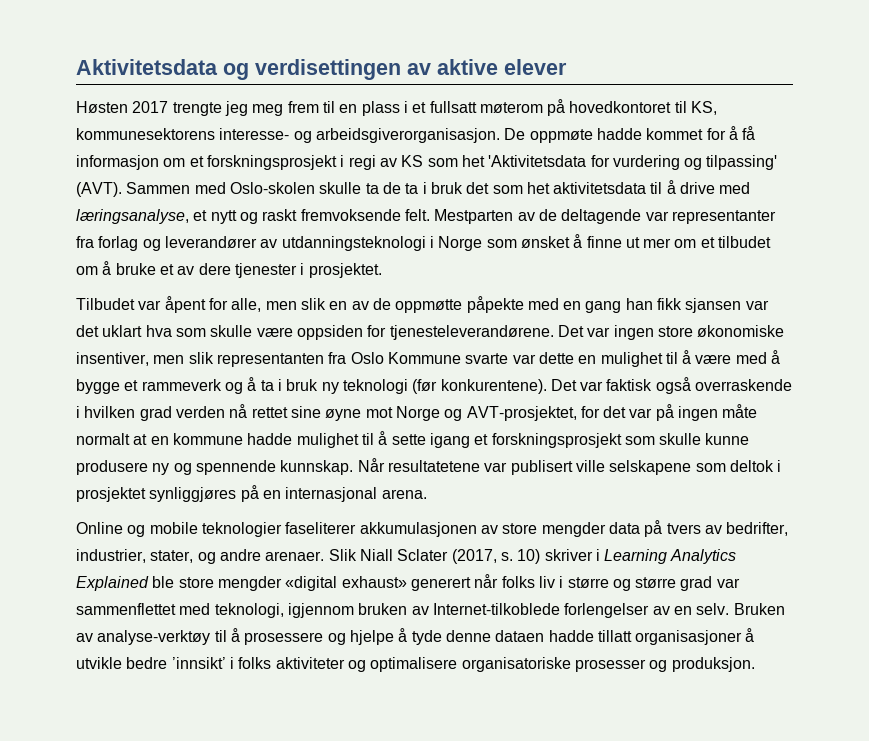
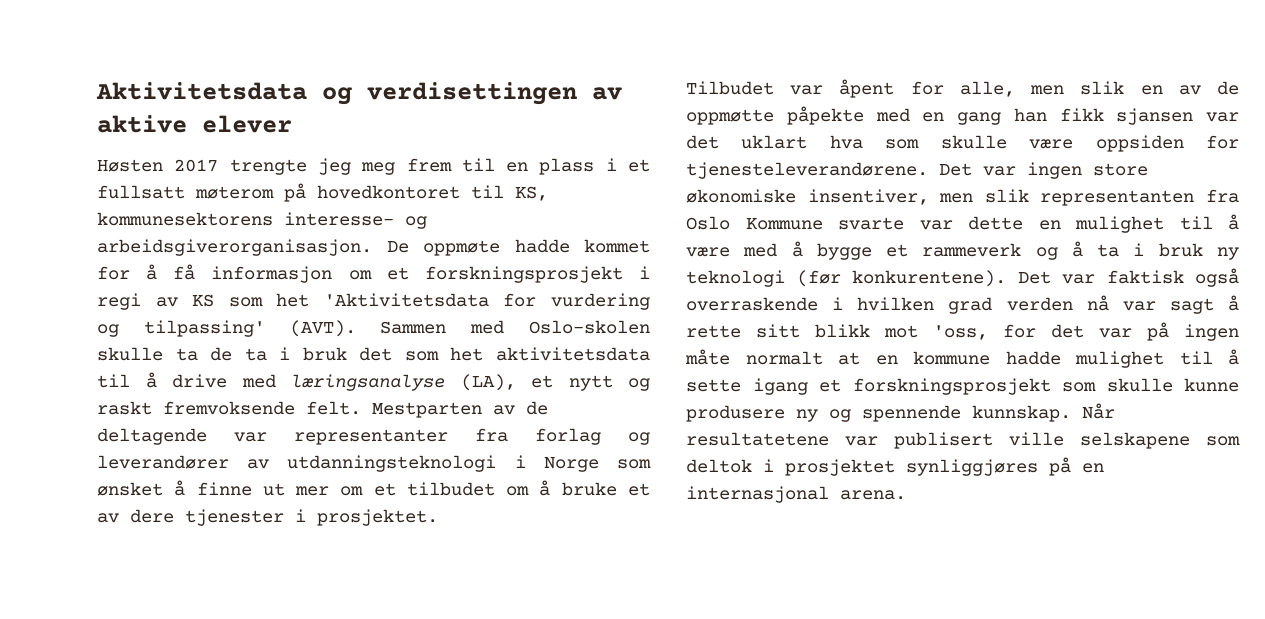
[76,209,189,224] læringsanalyse, -> [291,374,516,391] læringsanalyse (LA),
[251,406,577,421] rettet sine øyne mot Norge og AVT-prosjektet, -> [1122,295,1239,314] [686,324,988,340] var sagt å rette sitt blikk mot 'oss,
[76,520,789,537] [76,549,737,564] [76,574,740,591] [76,603,785,618] [76,628,755,645] [76,657,755,672] // Online og mobile teknologier faseliterer akkumulasjonen av store mengder data på tvers av bedrifter, industrier, stater, og andre arenaer. Slik Niall Sclater (2017, s. 10) skriver i Learning Analytics Explained ble store mengder «digital exhaust» generert når folks liv i større og større grad var sammenflettet med teknologi, igjennom bruken av Internet-tilkoblede forlengelser av en selv. Bruken av analyse-verktøy til å prosessere og hjelpe å tyde denne dataen hadde tillatt organisasjoner å utvikle bedre ’innsikt’ i folks aktiviteter og optimalisere organisatoriske prosesser og produksjon. -> (906, 495) none

